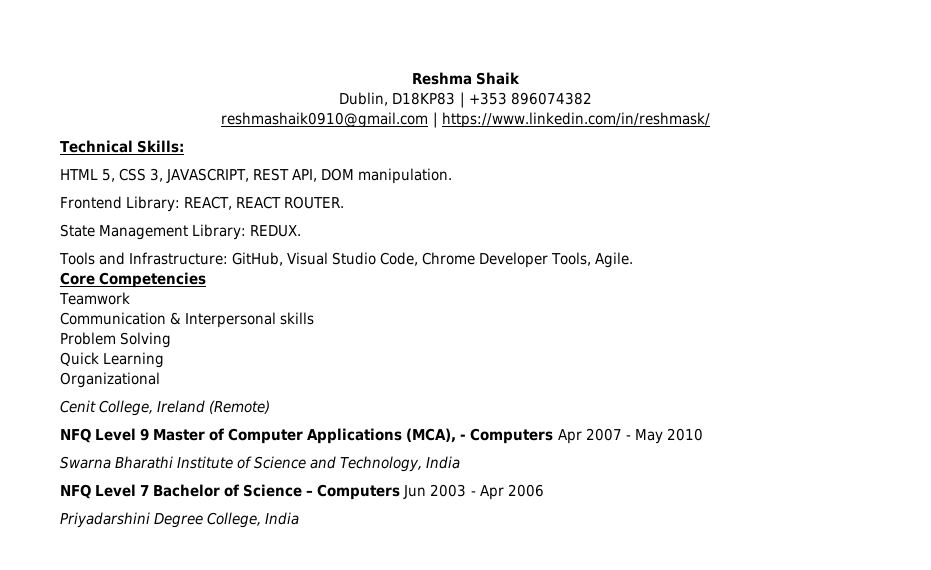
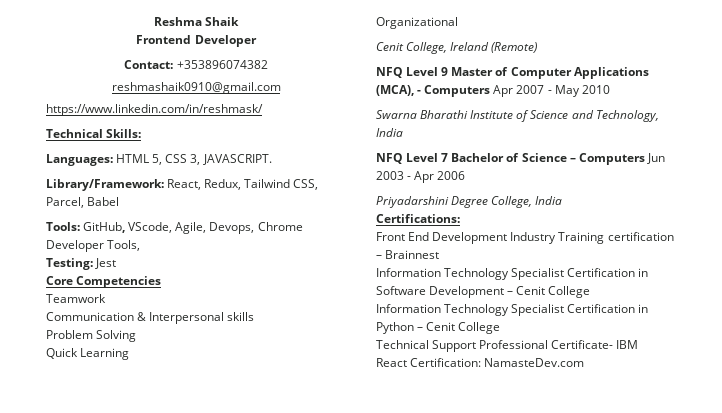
[339,92,592,108] Dublin, D18KP83 | +353 896074382 -> [136,35,257,47] [124,60,268,69] Frontend Developer // Contact: +353896074382
[432,112,438,128] | -> (281, 88) //
(185, 146) none -> [46,154,113,166] Languages:
[166,168,453,184] [60,196,345,212] [60,224,302,240] [59,252,419,266] JAVASCRIPT, REST API, DOM manipulation. // Frontend Library: REACT, REACT ROUTER. // State Management Library: REDUX. // Tools and Infrastructure: GitHub, Visual Studio Code, -> [202,154,272,165] [46,179,319,191] [46,197,120,208] [46,222,255,234] JAVASCRIPT. // Library/Framework: React, Redux, Tailwind CSS, Parcel, Babel // Tools: GitHub, VScode, Agile, Devops,
[595,252,634,268] Agile. -> [46,258,117,270] // Testing: Jest
(300, 518) none -> [376,214,460,223] [376,232,674,244] [376,250,440,259] [376,268,649,280] [376,286,591,298] [376,304,649,316] [376,322,501,334] [376,340,639,352] [376,358,585,367] // Certifications: // Front End Development Industry Training certification – Brainnest // Information Technology Specialist Certification in Software Development – Cenit College // Information Technology Specialist Certification in Python – Cenit College // Technical Support Professional Certificate- IBM // React Certification: NamasteDev.com

